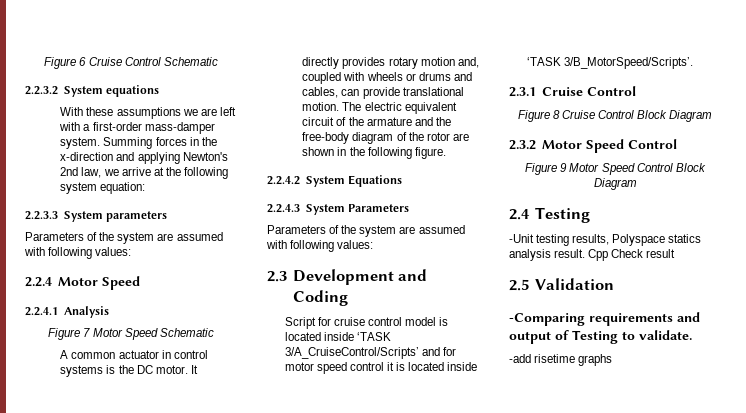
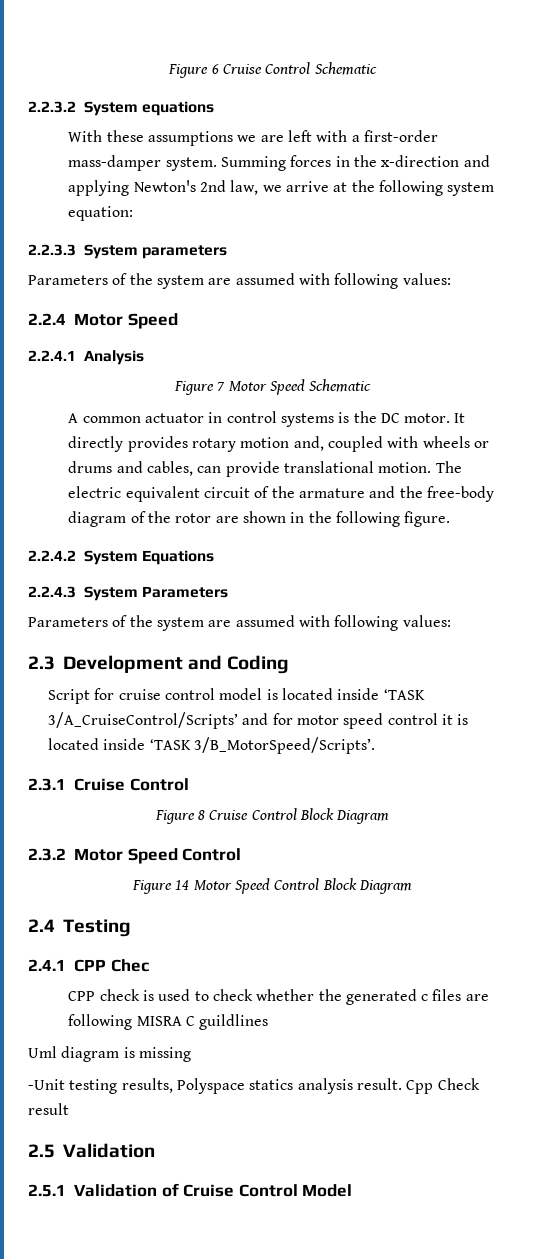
[560,163,568,172] 9 -> [175,880,190,890] 14
(590, 215) none -> [28,959,149,972] [68,989,489,1005] [68,1014,269,1030] [28,1046,191,1062] // 2.4.1 CPP Chec // CPP check is used to check whether the generated c files are following MISRA C guildlines // Uml diagram is missing
[509,312,700,326] [509,330,692,344] [509,354,613,366] -Comparing requirements and output of Testing to validate. // -add risetime graphs -> [28,1183,353,1197] 2.5.1 Validation of Cruise Control Model

